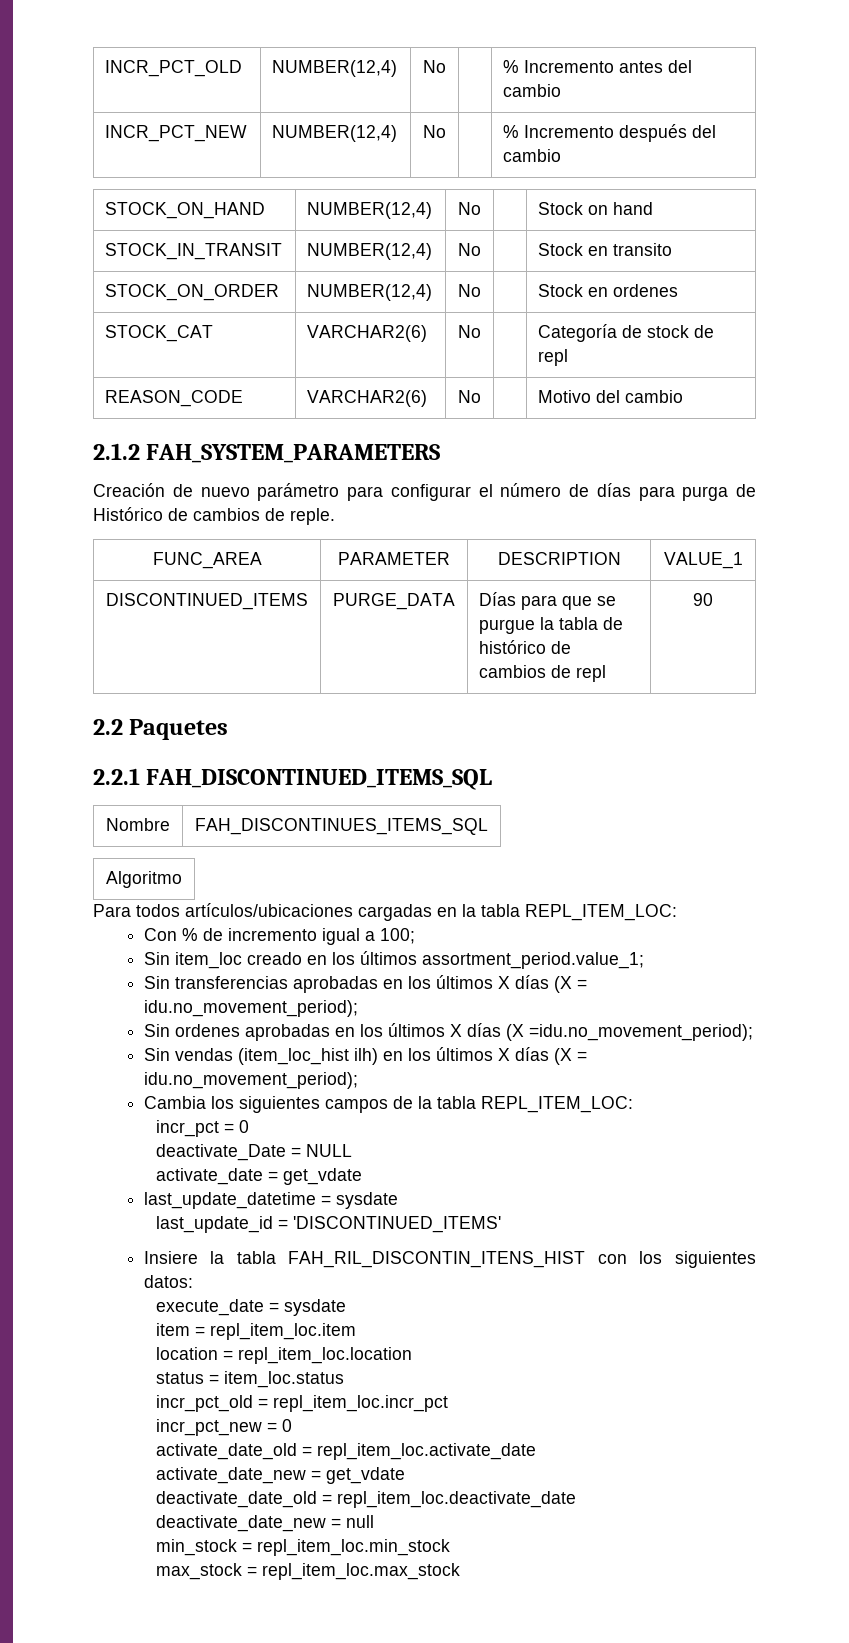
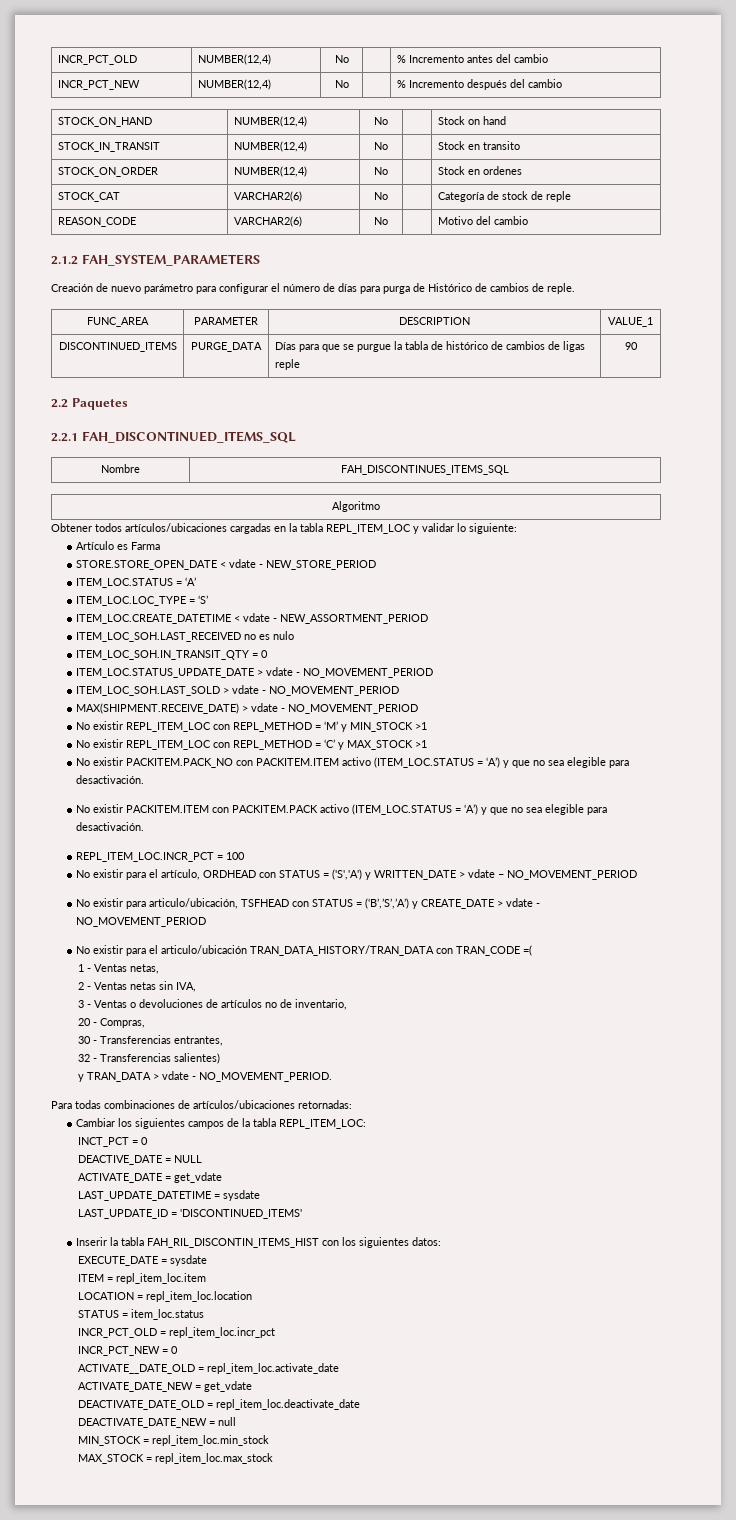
[538,349,569,366] repl -> [545,191,571,202] reple
[576,665,607,682] repl -> [562,341,585,352] [274,359,300,370] ligas reple
[93,904,131,917] Para -> [51,523,92,532] Obtener
[525,904,677,921] [143,928,415,945] [143,951,644,969] [143,975,587,993] [143,1000,358,1017] [143,1023,753,1041] [143,1047,587,1065] [143,1072,358,1089] [143,1096,206,1109] REPL_ITEM_LOC: // Con % de incremento igual a 100; // Sin item_loc creado en los últimos assortment_period.value_1; // Sin transferencias aprobadas en los últimos X días (X = idu.no_movement_period); // Sin ordenes aprobadas en los últimos X días (X =idu.no_movement_period); // Sin vendas (item_loc_hist ilh) en los últimos X días (X = idu.no_movement_period); // Cambia -> [326,523,517,534] [76,541,161,550] [76,559,377,570] [76,577,197,588] [76,595,209,606] [76,613,429,624] [76,631,295,642] [76,650,269,660] [76,667,434,678] [76,685,400,696] [76,703,419,714] [76,721,428,732] [76,739,428,750] [76,757,630,768] [76,775,145,784] [76,804,608,815] [76,822,145,831] [76,852,246,862] [76,869,638,880] [76,898,541,909] [76,917,207,927] [76,945,533,956] [77,964,159,974] [77,981,196,992] [77,999,347,1010] [77,1018,145,1028] [77,1035,223,1046] [77,1053,220,1064] [77,1071,332,1082] [51,1100,352,1109] [76,1118,116,1127] REPL_ITEM_LOC y validar lo siguiente: // Artículo es Farma // STORE.STORE_OPEN_DATE < vdate - NEW_STORE_PERIOD // ITEM_LOC.STATUS = ‘A’ // ITEM_LOC.LOC_TYPE = ‘S’ // ITEM_LOC.CREATE_DATETIME < vdate - NEW_ASSORTMENT_PERIOD // ITEM_LOC_SOH.LAST_RECEIVED no es nulo // ITEM_LOC_SOH.IN_TRANSIT_QTY = 0 // ITEM_LOC.STATUS_UPDATE_DATE > vdate - NO_MOVEMENT_PERIOD // ITEM_LOC_SOH.LAST_SOLD > vdate - NO_MOVEMENT_PERIOD // MAX(SHIPMENT.RECEIVE_DATE) > vdate - NO_MOVEMENT_PERIOD // No existir REPL_ITEM_LOC con REPL_METHOD = ‘M’ y MIN_STOCK >1 // No existir REPL_ITEM_LOC con REPL_METHOD = ‘C’ y MAX_STOCK >1 // No existir PACKITEM.PACK_NO con PACKITEM.ITEM activo (ITEM_LOC.STATUS = ‘A’) y que no sea elegible para desactivación. // No existir PACKITEM.ITEM con PACKITEM.PACK activo (ITEM_LOC.STATUS = ‘A’) y que no sea elegible para desactivación. // REPL_ITEM_LOC.INCR_PCT = 100 // No existir para el artículo, ORDHEAD con STATUS = ('S','A') y WRITTEN_DATE > vdate – NO_MOVEMENT_PERIOD // No existir para articulo/ubicación, TSFHEAD con STATUS = (‘B’,’S’,’A’) y CREATE_DATE > vdate - NO_MOVEMENT_PERIOD // No existir para el articulo/ubicación TRAN_DATA_HISTORY/TRAN_DATA con TRAN_CODE =( // 1 - Ventas netas, // 2 - Ventas netas sin IVA, // 3 - Ventas o devoluciones de artículos no de inventario, // 20 - Compras, // 30 - Transferencias entrantes, // 32 - Transferencias salientes) // y TRAN_DATA > vdate - NO_MOVEMENT_PERIOD. // Para todas combinaciones de artículos/ubicaciones retornadas: // Cambiar
[155,1120,249,1137] [155,1144,286,1161] incr_pct = 0 // deactivate_Date -> [77,1137,148,1147] [77,1155,162,1165] INCT_PCT = 0 // DEACTIVE_DATE
[155,1168,362,1185] [143,1192,398,1209] [155,1216,273,1233] activate_date = get_vdate // last_update_datetime = sysdate // last_update_id -> [77,1172,222,1183] [77,1190,260,1201] [77,1209,168,1219] ACTIVATE_DATE = get_vdate // LAST_UPDATE_DATETIME = sysdate // LAST_UPDATE_ID
[143,1251,586,1268] Insiere la tabla FAH_RIL_DISCONTIN_ITENS_HIST -> [76,1237,320,1248] Inserir la tabla FAH_RIL_DISCONTIN_ITEMS_HIST
[155,1299,346,1316] [155,1323,190,1336] execute_date = sysdate // item -> [77,1255,207,1266] [77,1274,104,1282] EXECUTE_DATE = sysdate // ITEM
[155,1347,218,1360] location -> [77,1292,134,1300] LOCATION
[155,1372,204,1384] status -> [77,1310,119,1318] STATUS
[155,1395,253,1412] incr_pct_old -> [77,1328,157,1338] INCR_PCT_OLD
[155,1419,292,1436] [155,1443,297,1460] incr_pct_new = 0 // activate_date_old -> [77,1346,178,1356] [77,1364,195,1374] INCR_PCT_NEW = 0 // ACTIVATE__DATE_OLD
[155,1467,405,1484] [155,1491,317,1508] activate_date_new = get_vdate // deactivate_date_old -> [77,1381,252,1392] [77,1400,204,1410] ACTIVATE_DATE_NEW = get_vdate // DEACTIVATE_DATE_OLD
[155,1515,326,1532] deactivate_date_new -> [77,1418,207,1428] DEACTIVATE_DATE_NEW
[155,1539,237,1556] min_stock -> [77,1436,141,1446] MIN_STOCK
[155,1563,242,1580] max_stock -> [77,1454,144,1464] MAX_STOCK

